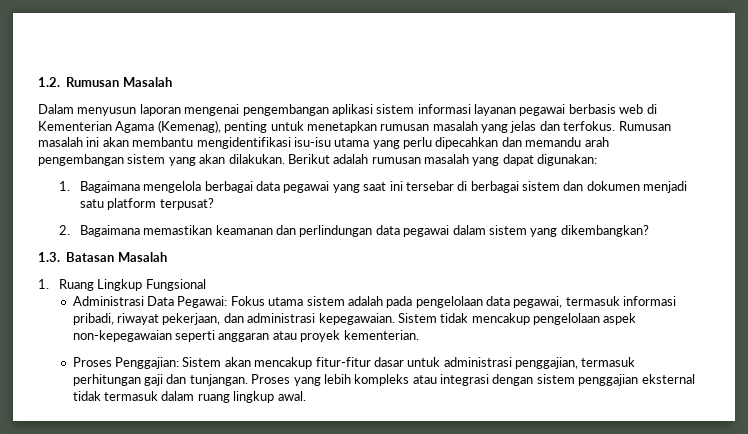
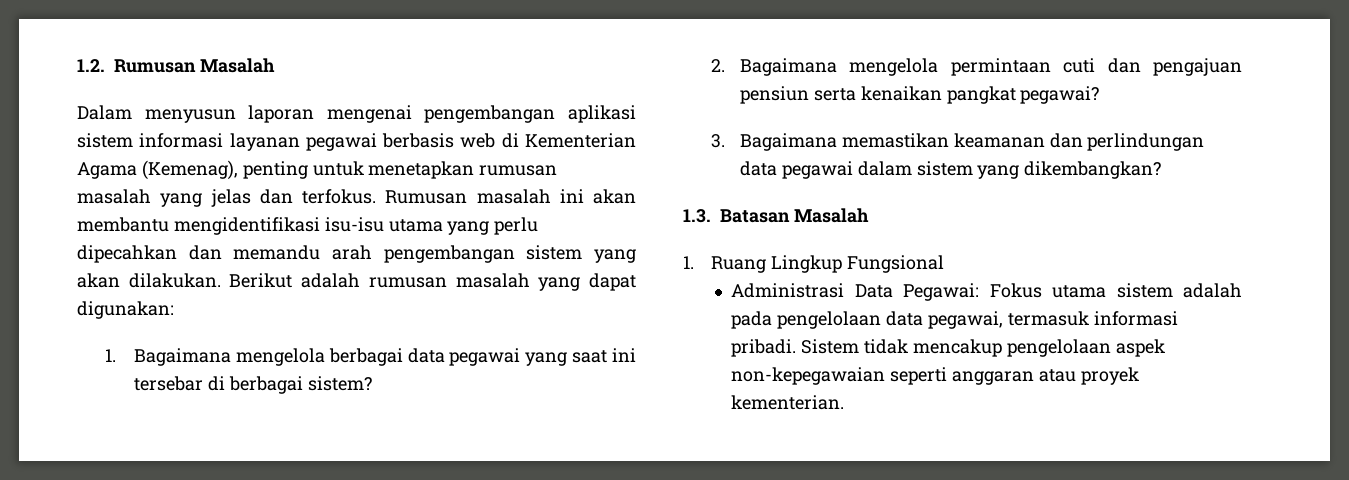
[522,181,688,193] [79,198,214,210] [58,225,70,235] sistem dan dokumen menjadi satu platform terpusat? // 2. -> [307,376,372,391] [711,58,1242,76] [739,86,1100,104] [711,134,726,148] sistem? // 2. Bagaimana mengelola permintaan cuti dan pengajuan pensiun serta kenaikan pangkat pegawai? // 3.
[72,313,395,325] pribadi, riwayat pekerjaan, dan administrasi kepegawaian. -> [731,339,797,357] pribadi.
[72,357,636,369] [72,374,695,386] [72,391,306,403] // Proses Penggajian: Sistem akan mencakup fitur-fitur dasar untuk administrasi penggajian, termasuk perhitungan gaji dan tunjangan. Proses yang lebih kompleks atau integrasi dengan sistem penggajian eksternal tidak termasuk dalam ruang lingkup awal. -> (845, 402) none

